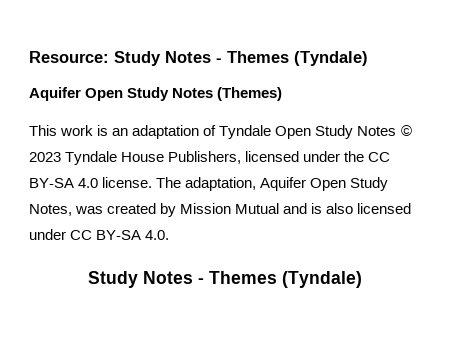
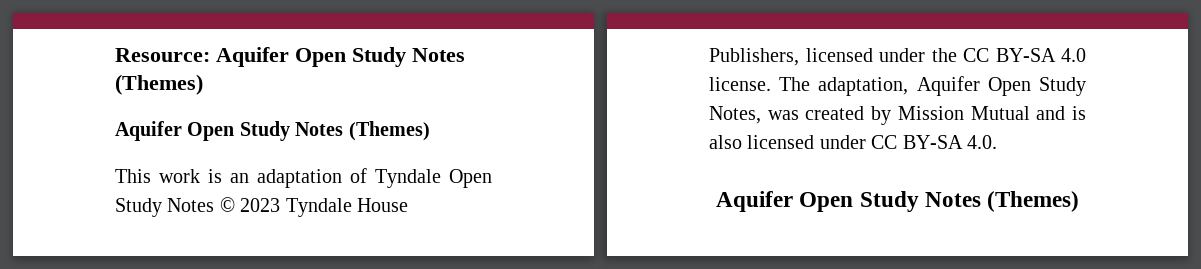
[114,51,368,66] Study Notes - Themes (Tyndale) -> [216,47,465,67] [115,74,203,95] Aquifer Open Study Notes (Themes)
[87,271,362,288] Study Notes - Themes (Tyndale) -> [716,191,1079,212] Aquifer Open Study Notes (Themes)

